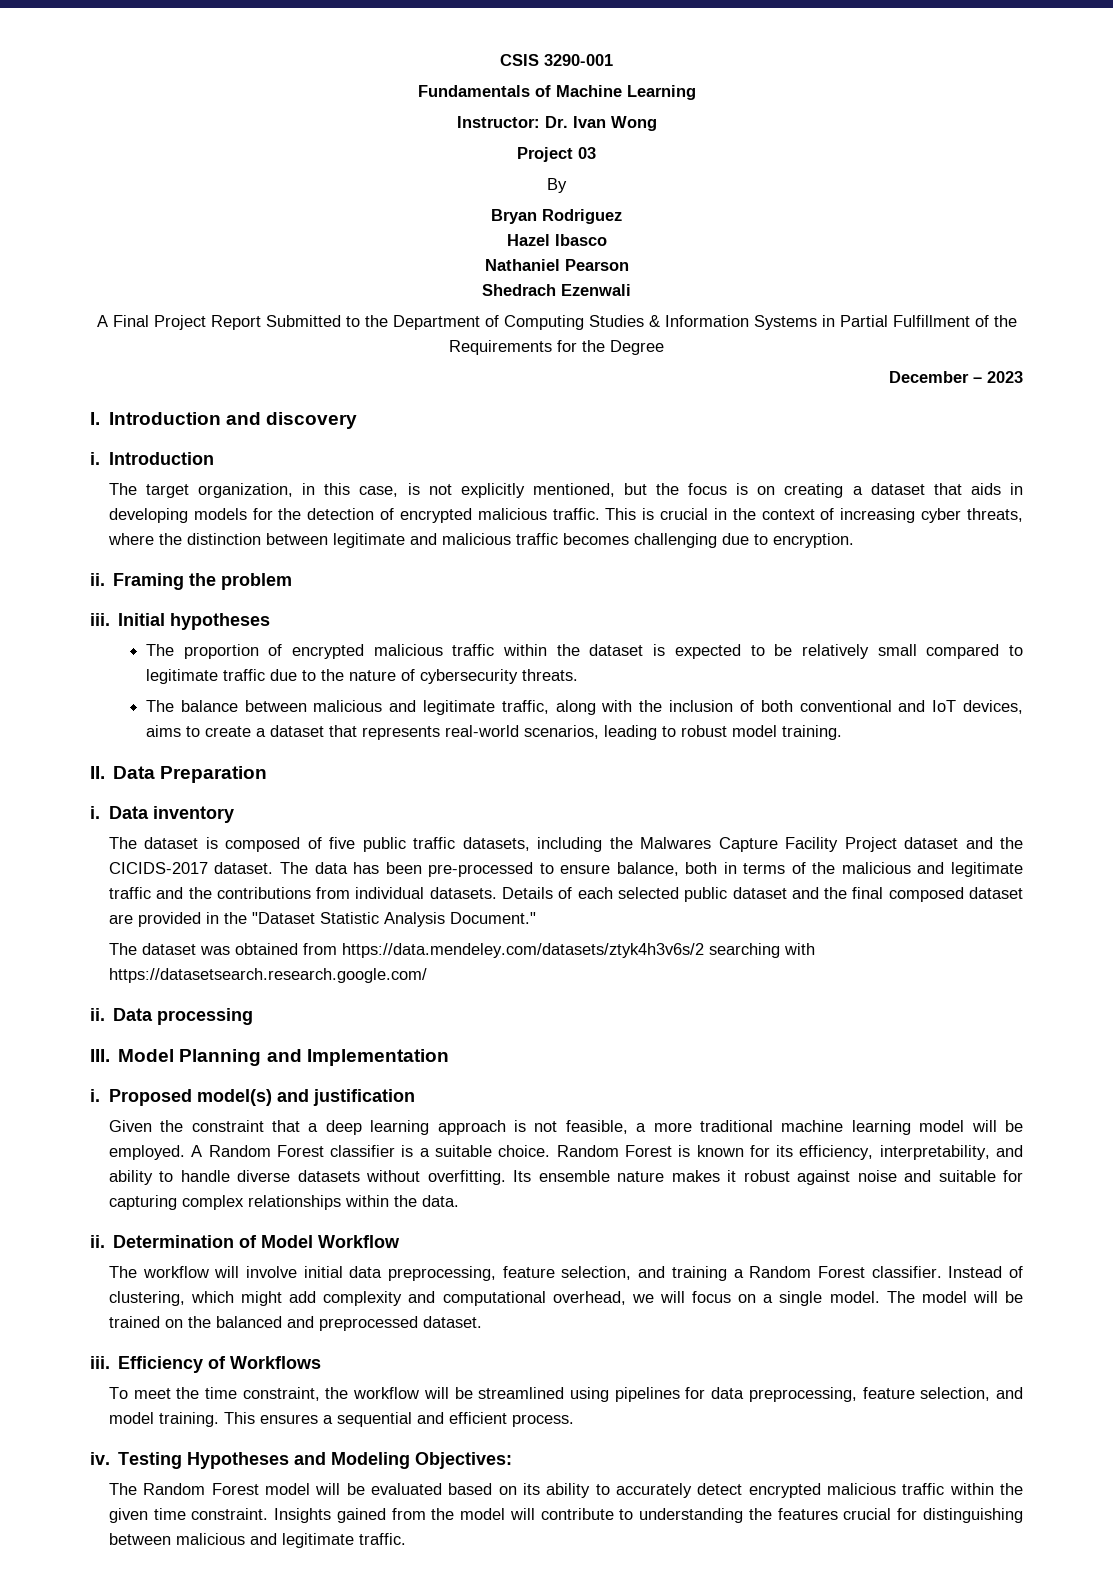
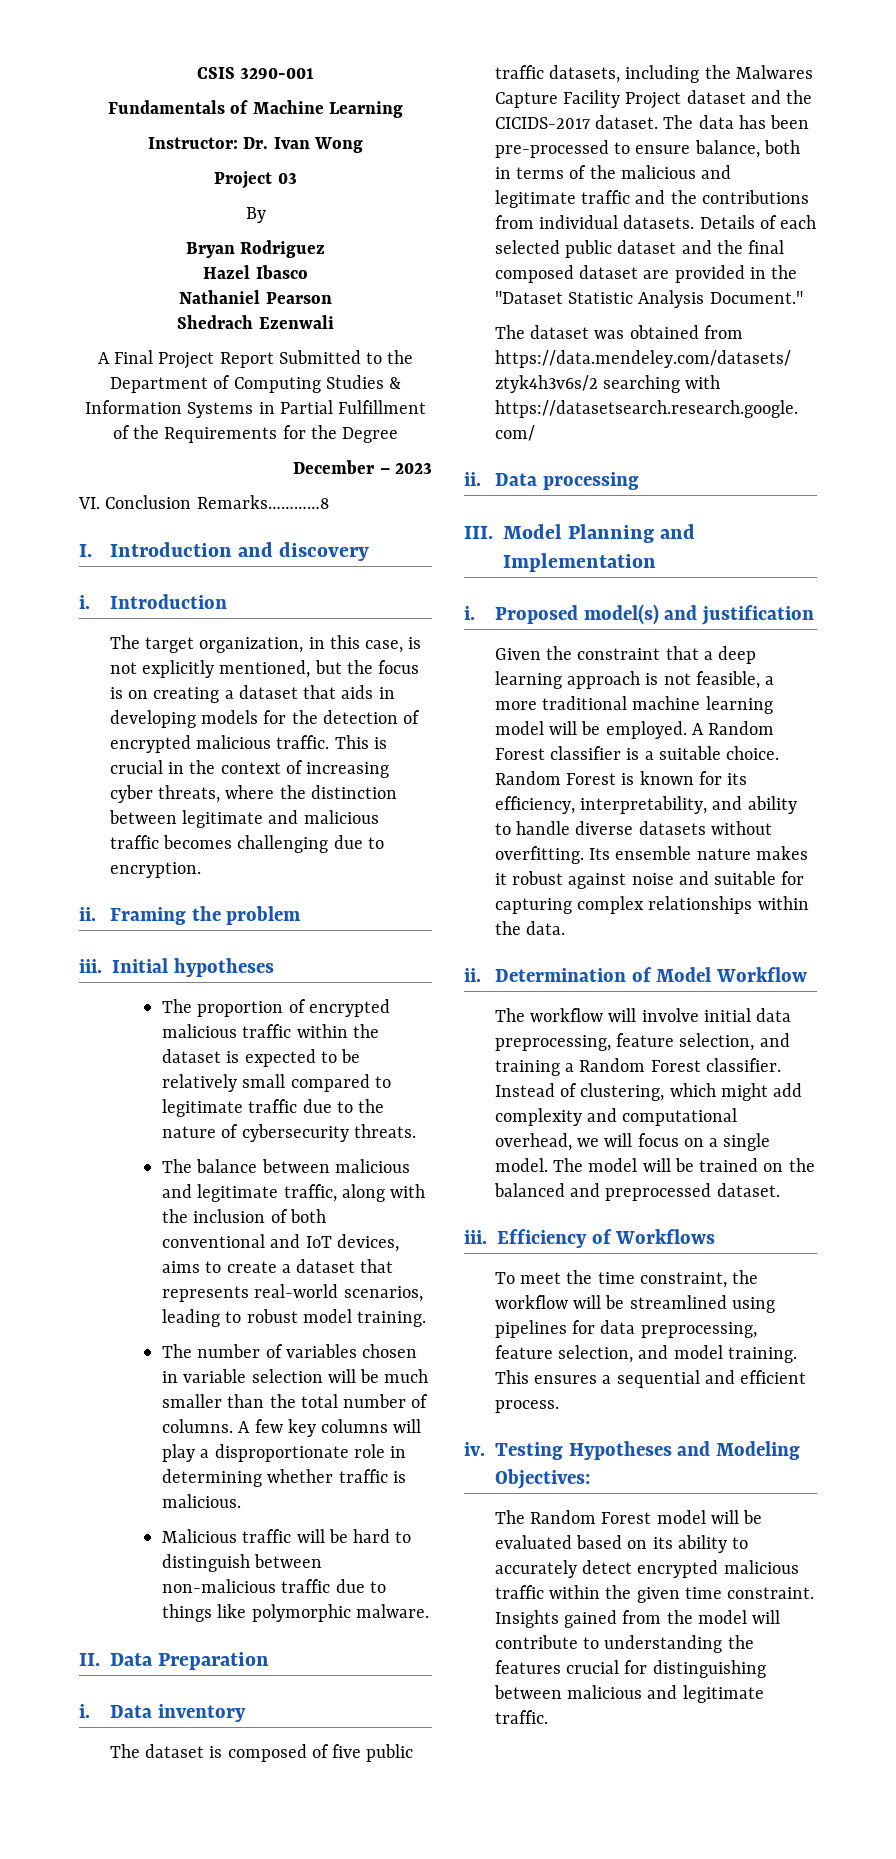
(1023, 377) none -> [78,495,329,509] // VI. Conclusion Remarks…………8
(842, 732) none -> [161,1344,418,1358] [161,1369,429,1383] [161,1394,429,1408] [161,1419,422,1437] [161,1444,407,1462] [161,1469,406,1487] [161,1494,241,1508] [161,1529,412,1543] [161,1554,323,1572] [161,1579,386,1593] [161,1604,429,1622] // The number of variables chosen in variable selection will be much smaller than the total number of columns. A few key columns will play a disproportionate role in determining whether traffic is malicious. // Malicious traffic will be hard to distinguish between non-malicious traffic due to things like polymorphic malware.

